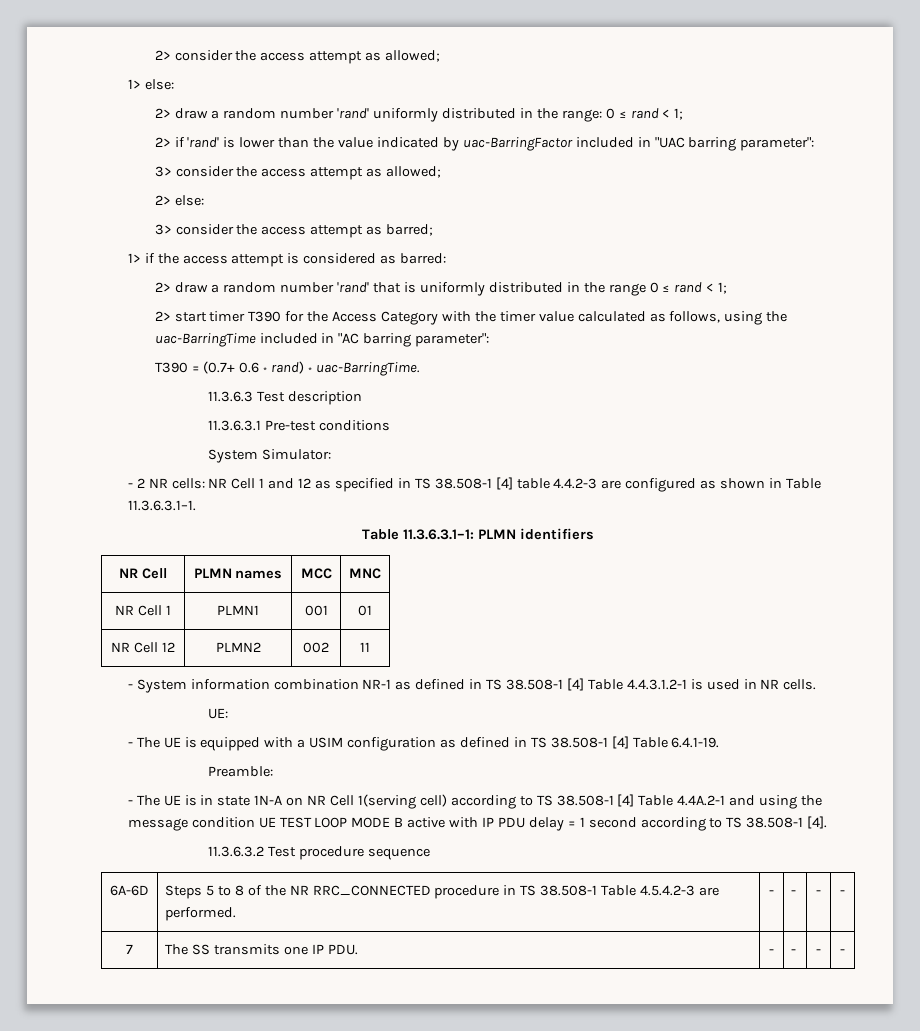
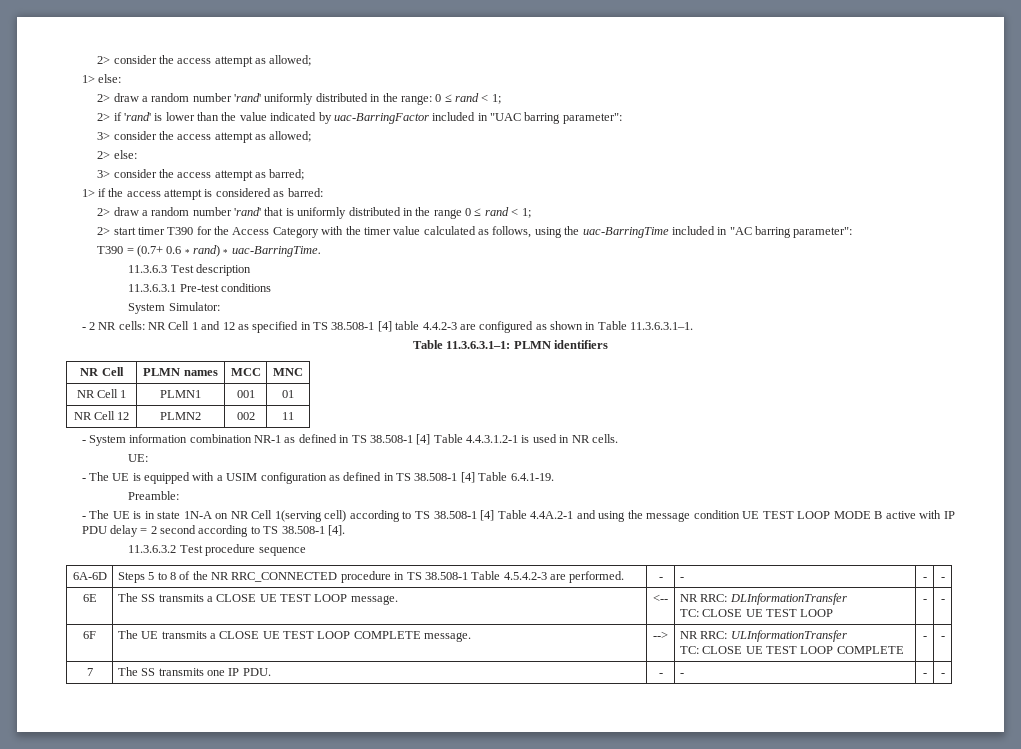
[579,817,585,827] 1 -> [150,526,157,534] 2
(845, 892) none -> [82,594,97,602] [117,593,398,605] [653,594,668,602] [679,593,847,605] [679,609,834,617] [922,599,927,602] [940,599,945,602] [83,631,96,639] [117,630,472,642] [653,631,668,639] [679,630,847,642] [679,646,904,654] [922,636,927,639] [940,636,945,639] // 6E | The SS transmits a CLOSE UE TEST LOOP message. | <-- | NR RRC: DLInformationTransfer // TC: CLOSE UE TEST LOOP | - | - // 6F | The UE transmits a CLOSE UE TEST LOOP COMPLETE message. | --> | NR RRC: ULInformationTransfer // TC: CLOSE UE TEST LOOP COMPLETE | - | -

